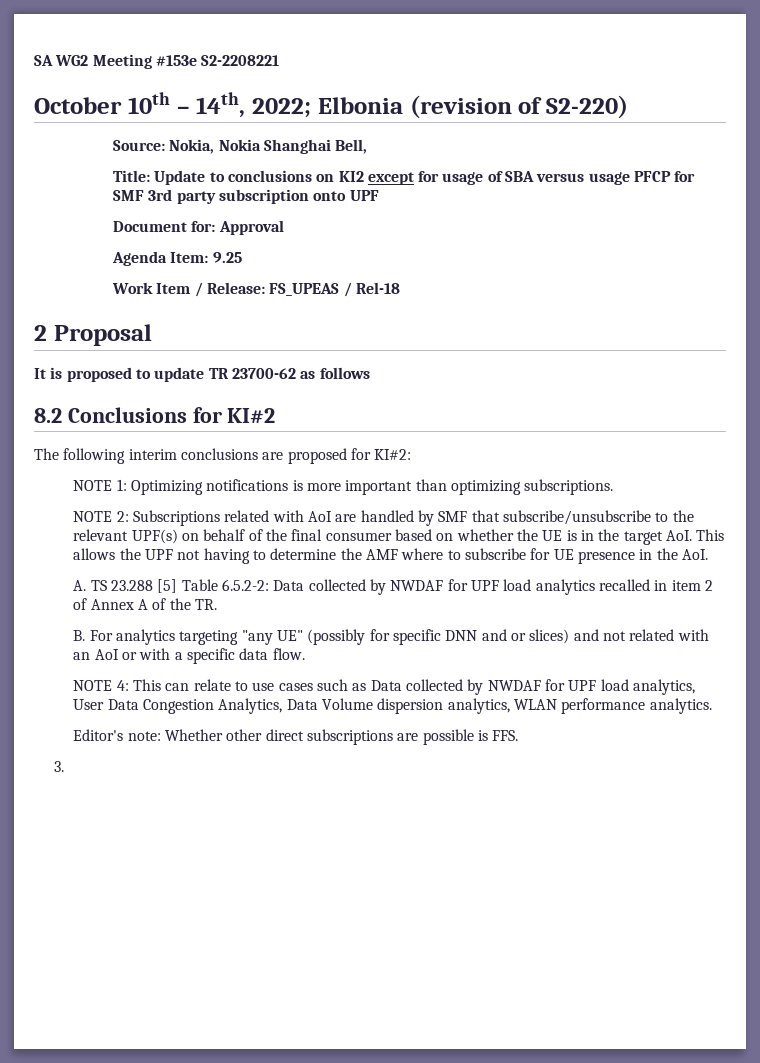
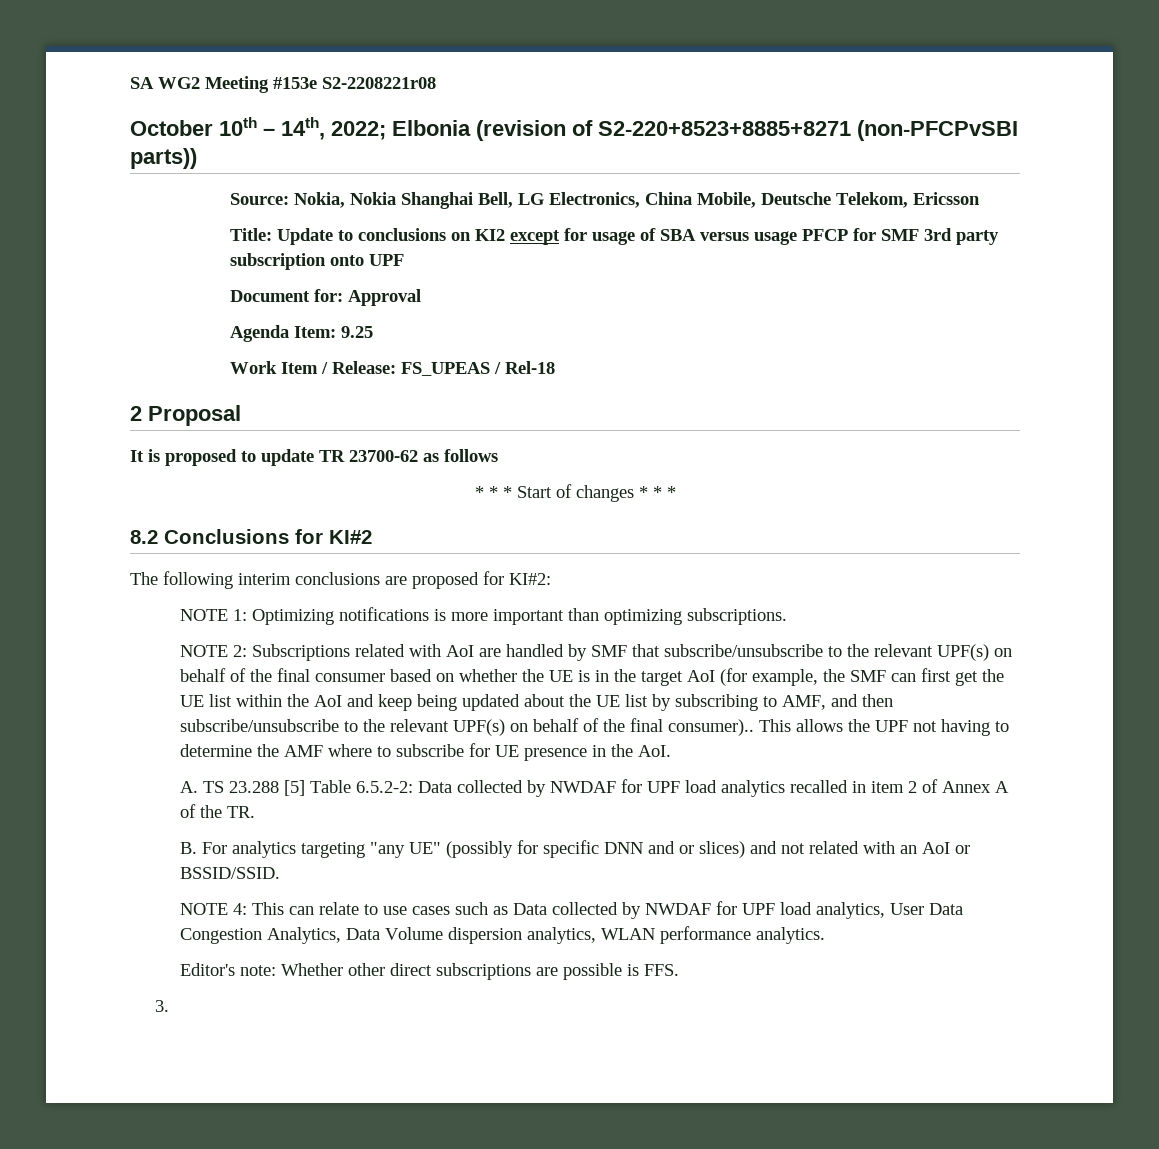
[201,55,280,66] S2-2208221 -> [322,77,436,89] S2-2208221r08
[546,95,628,119] S2-220) -> [598,120,1018,141] [130,148,197,169] S2-220+8523+8885+8271 (non-PFCPvSBI parts))
(368, 146) none -> [517,192,980,208] LG Electronics, China Mobile, Deutsche Telekom, Ericsson
(370, 373) none -> [474,484,676,502] // * * * Start of changes * * *
[665,530,692,541] AoI. -> [686,668,1004,686] [179,694,893,711] [179,718,754,736] AoI (for example, the SMF can first get the UE list within the AoI and keep being updated about the UE list by subscribing to AMF, and then subscribe/unsubscribe to the relevant UPF(s) on behalf of the final consumer)..
[139,648,305,664] with a specific data flow. -> [179,867,280,879] BSSID/SSID.

